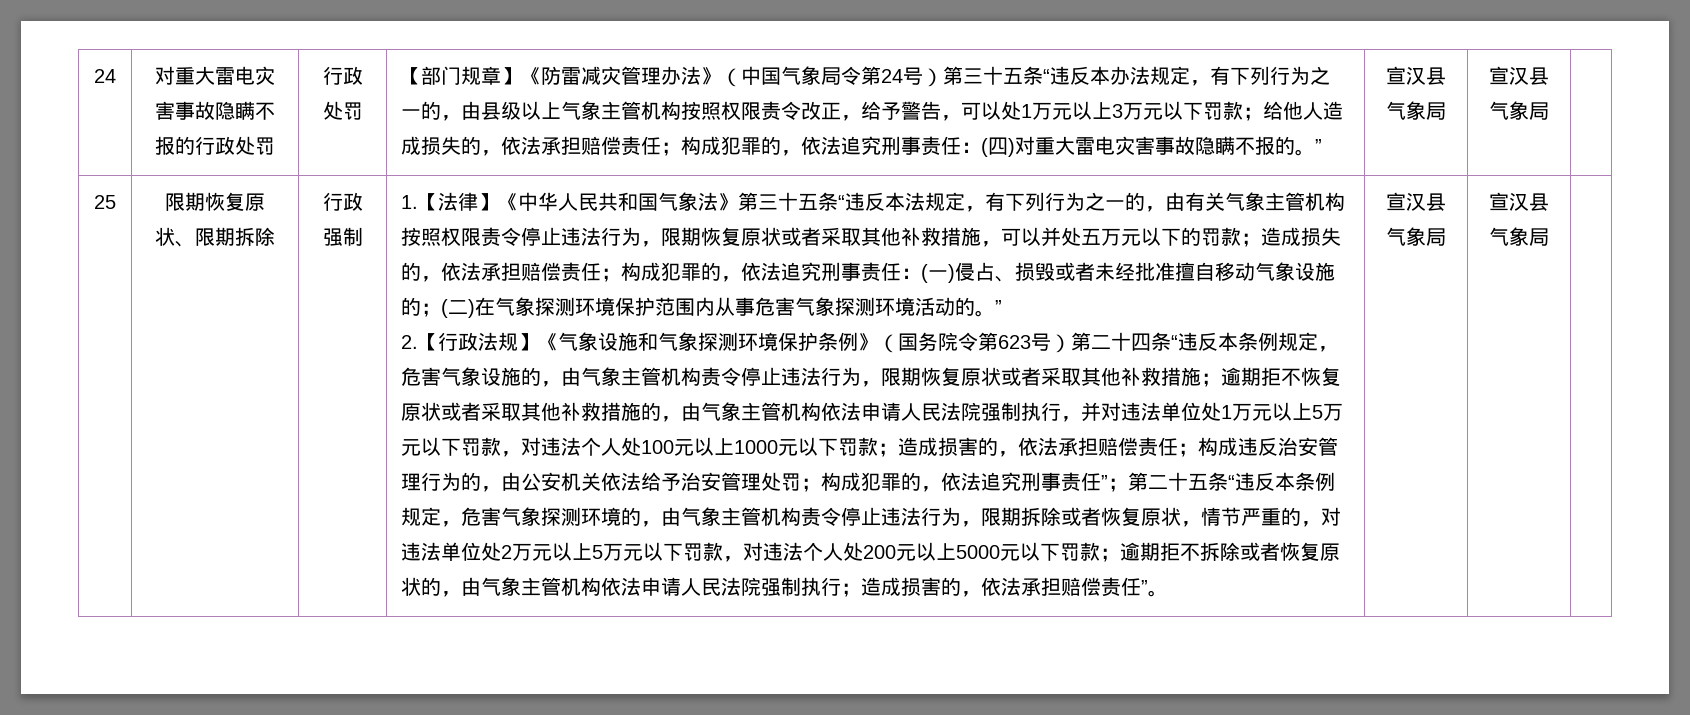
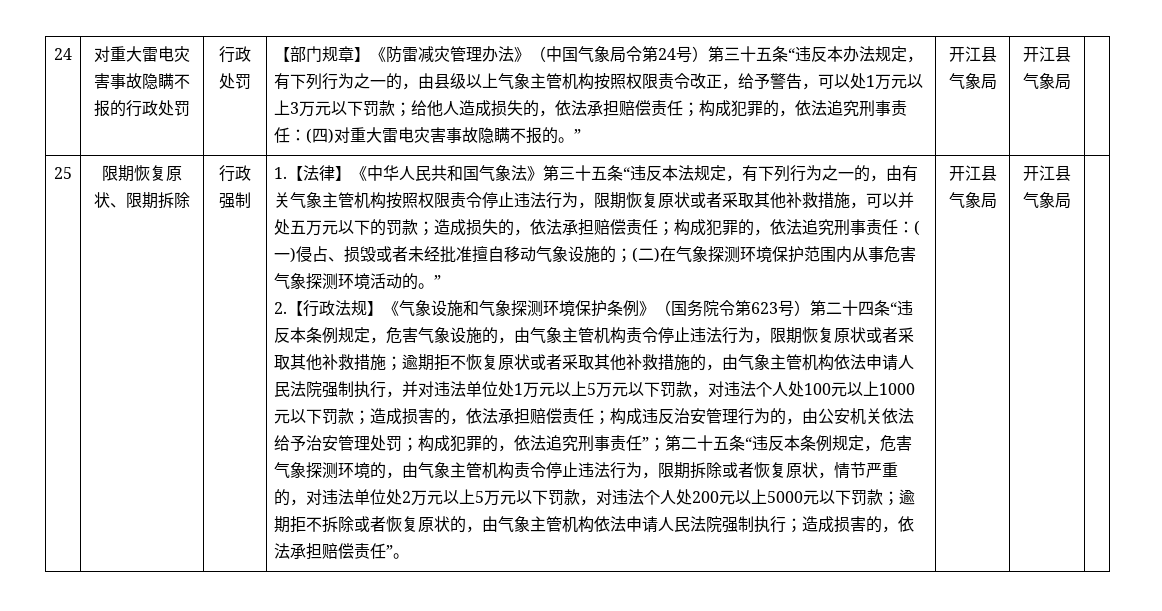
[1386,66,1446,85] [1386,101,1446,120] [1489,66,1529,85] 宣汉县气象局 | 宣汉 -> [948,46,997,62] [948,73,997,90] [1023,46,1055,62] 开江县气象局 | 开江
[1386,192,1446,211] [1386,227,1446,246] [1489,192,1529,211] 宣汉县气象局 | 宣汉 -> [948,165,997,181] [948,192,997,209] [1023,165,1055,181] 开江县气象局 | 开江

